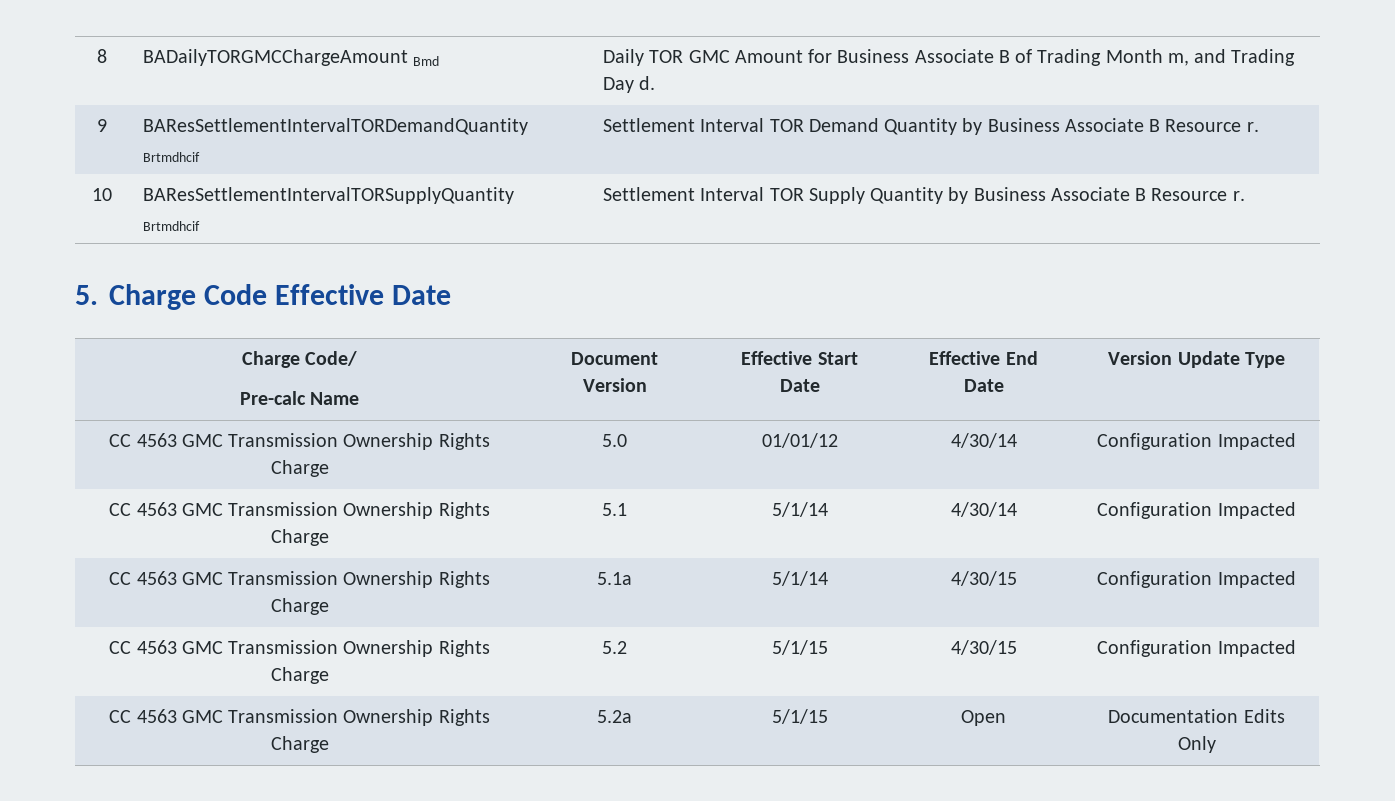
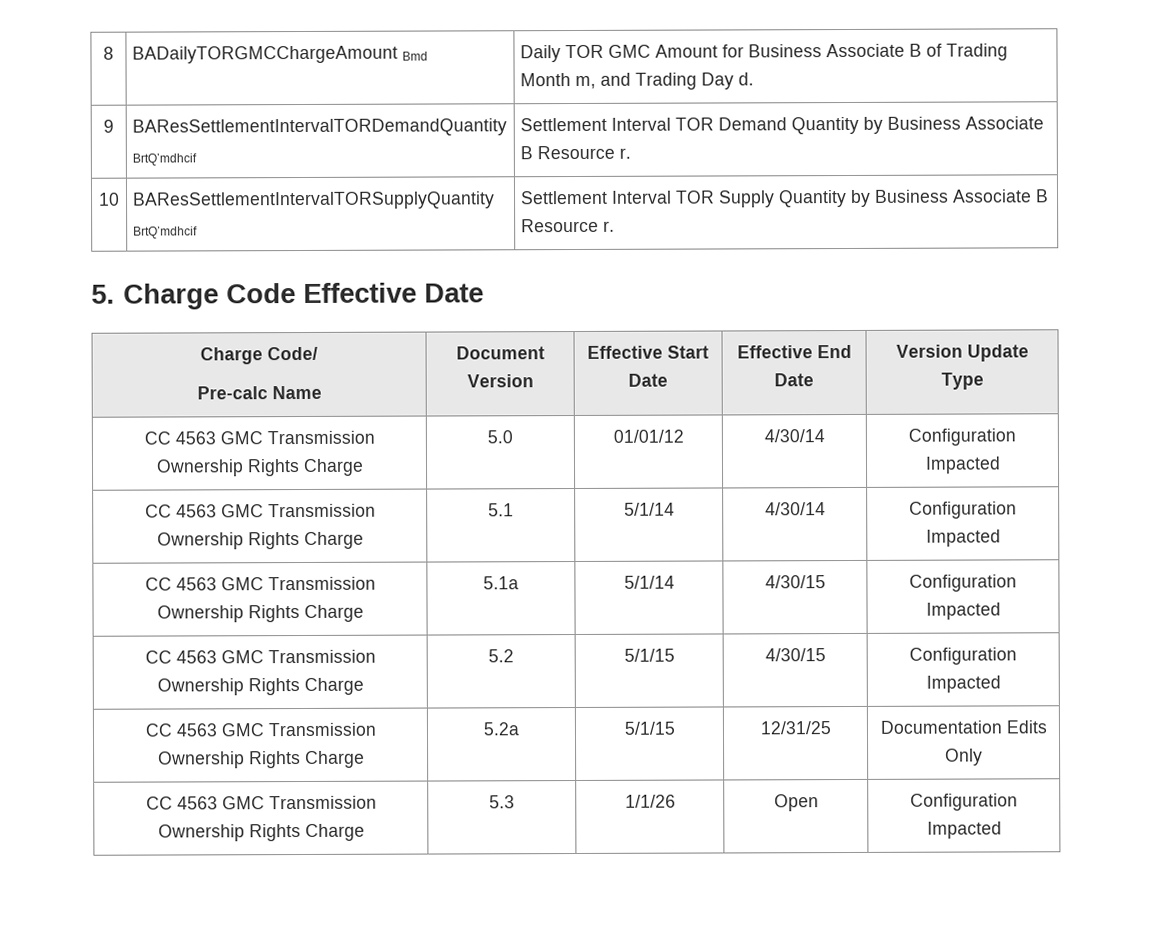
[142,152,200,162] Brtmdhcif -> [132,153,198,166] BrtQ’mdhcif
[142,221,200,231] Brtmdhcif -> [133,226,199,239] BrtQ’mdhcif
[961,710,1006,726] Open -> [759,721,831,735] 12/31/25
(1216, 744) none -> [145,795,377,810] [157,823,365,842] [489,795,516,809] [624,794,676,808] [773,794,819,812] [910,793,1018,811] [926,821,1002,839] // CC 4563 GMC Transmission Ownership Rights Charge | 5.3 | 1/1/26 | Open | Configuration Impacted

